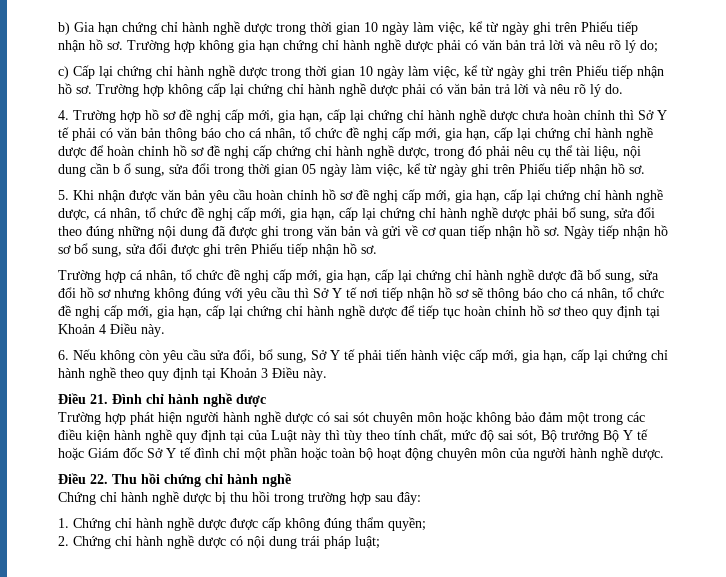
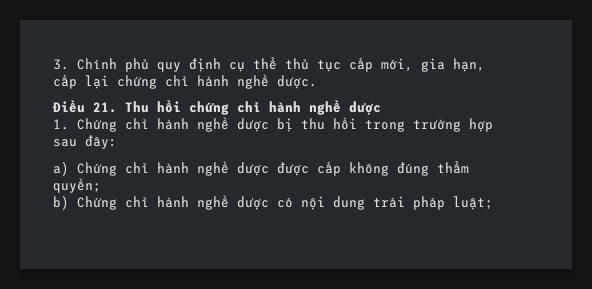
[58,21,638,35] [58,39,658,53] [58,65,664,79] [58,83,623,97] [58,109,221,123] b) Gia hạn chứng chỉ hành nghề dược trong thời gian 10 ngày làm việc, kể từ ngày ghi trên Phiếu tiếp nhận hồ sơ. Trường hợp không gia hạn chứng chỉ hành nghề dược phải có văn bản trả lời và nêu rõ lý do; // c) Cấp lại chứng chỉ hành nghề dược trong thời gian 10 ngày làm việc, kể từ ngày ghi trên Phiếu tiếp nhận hồ sơ. Trường hợp không cấp lại chứng chỉ hành nghề dược phải có văn bản trả lời và nêu rõ lý do. // 4. Trường hợp hồ sơ đề nghị -> [53,57,341,72] 3. Chính phủ quy định cụ thể thủ tục
[490,110,667,122] [58,127,653,141] [58,145,641,159] [58,163,645,177] [58,189,663,203] [58,207,655,221] [58,225,668,239] [58,243,377,257] [58,269,659,283] [58,287,664,301] [58,305,660,319] [58,323,165,337] [58,349,668,363] [58,367,327,381] [58,393,266,407] [58,411,645,425] [58,429,648,443] [58,447,664,461] [58,473,108,484] dược chưa hoàn chỉnh thì Sở Y tế phải có văn bản thông báo cho cá nhân, tổ chức đề nghị cấp mới, gia hạn, cấp lại chứng chỉ hành nghề dược để hoàn chỉnh hồ sơ đề nghị cấp chứng chỉ hành nghề dược, trong đó phải nêu cụ thể tài liệu, nội dung cần b ổ sung, sửa đổi trong thời gian 05 ngày làm việc, kể từ ngày ghi trên Phiếu tiếp nhận hồ sơ. // 5. Khi nhận được văn bản yêu cầu hoàn chỉnh hồ sơ đề nghị cấp mới, gia hạn, cấp lại chứng chỉ hành nghề dược, cá nhân, tổ chức đề nghị cấp mới, gia hạn, cấp lại chứng chỉ hành nghề dược phải bổ sung, sửa đổi theo đúng những nội dung đã được ghi trong văn bản và gửi về cơ quan tiếp nhận hồ sơ. Ngày tiếp nhận hồ sơ bổ sung, sửa đổi được ghi trên Phiếu tiếp nhận hồ sơ. // Trường hợp cá nhân, tổ chức đề nghị cấp mới, gia hạn, cấp lại chứng chỉ hành nghề dược đã bổ sung, sửa đổi hồ sơ nhưng không đúng với yêu cầu thì Sở Y tế nơi tiếp nhận hồ sơ sẽ thông báo cho cá nhân, tổ chức đề nghị cấp mới, gia hạn, cấp lại chứng chỉ hành nghề dược để tiếp tục hoàn chỉnh hồ sơ theo quy định tại Khoản 4 Điều này. // 6. Nếu không còn yêu cầu sửa đổi, bổ sung, Sở Y tế phải tiến hành việc cấp mới, gia hạn, cấp lại chứng chỉ hành nghề theo quy định tại Khoản 3 Điều này. // Điều 21. Đình chỉ hành nghề dược // Trường hợp phát hiện người hành nghề dược có sai sót chuyên môn hoặc không bảo đảm một trong các điều kiện hành nghề quy định tại của Luật này thì tùy theo tính chất, mức độ sai sót, Bộ trưởng Bộ Y tế hoặc Giám đốc Sở Y tế đình chỉ một phần hoặc toàn bộ hoạt động chuyên môn của người hành nghề dược. // Điều 22. -> [277,75,317,89] [52,100,117,113] dược. // Điều 21.
(291, 480) // -> [349,101,381,115] [53,119,69,130] dược // 1.
[58,518,69,528] 1. -> [53,162,69,176] a)
[58,536,69,546] 2. -> [53,196,69,210] b)

